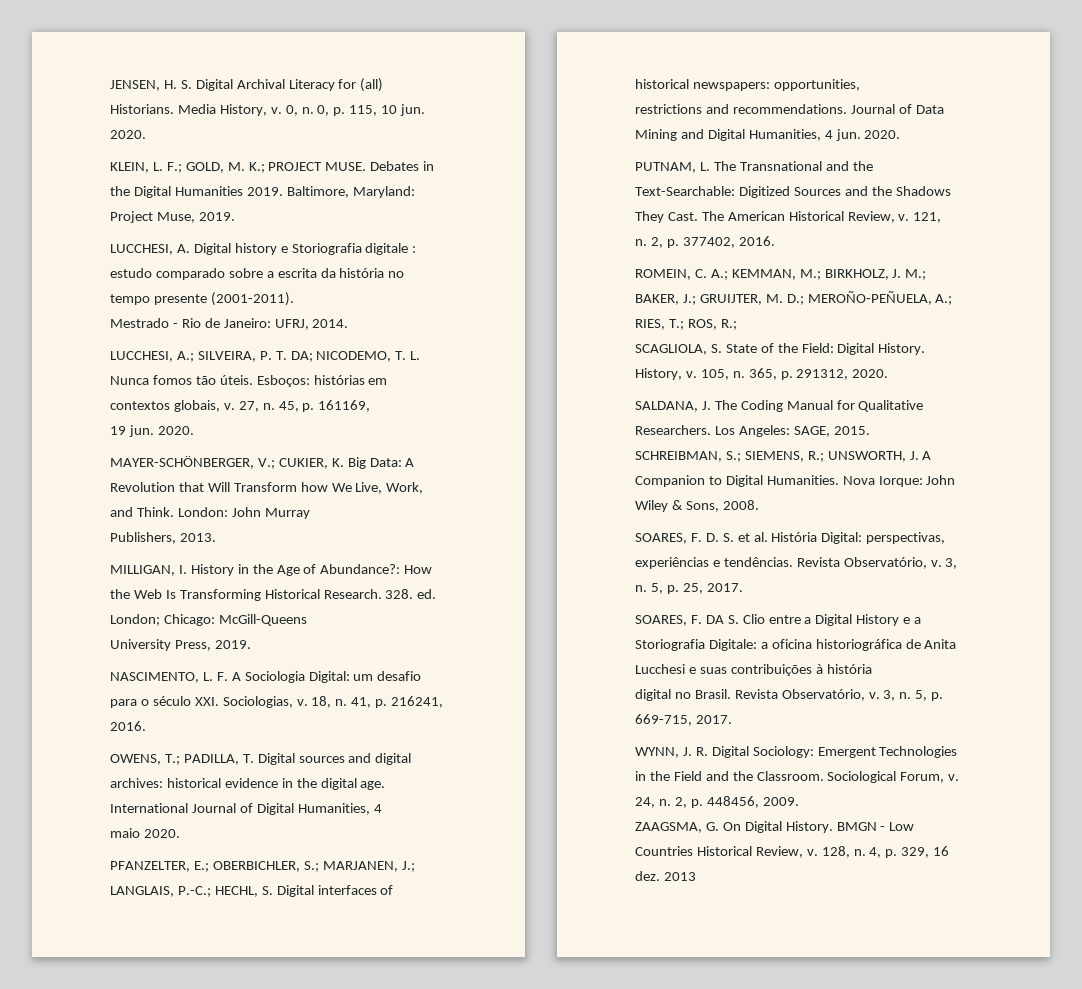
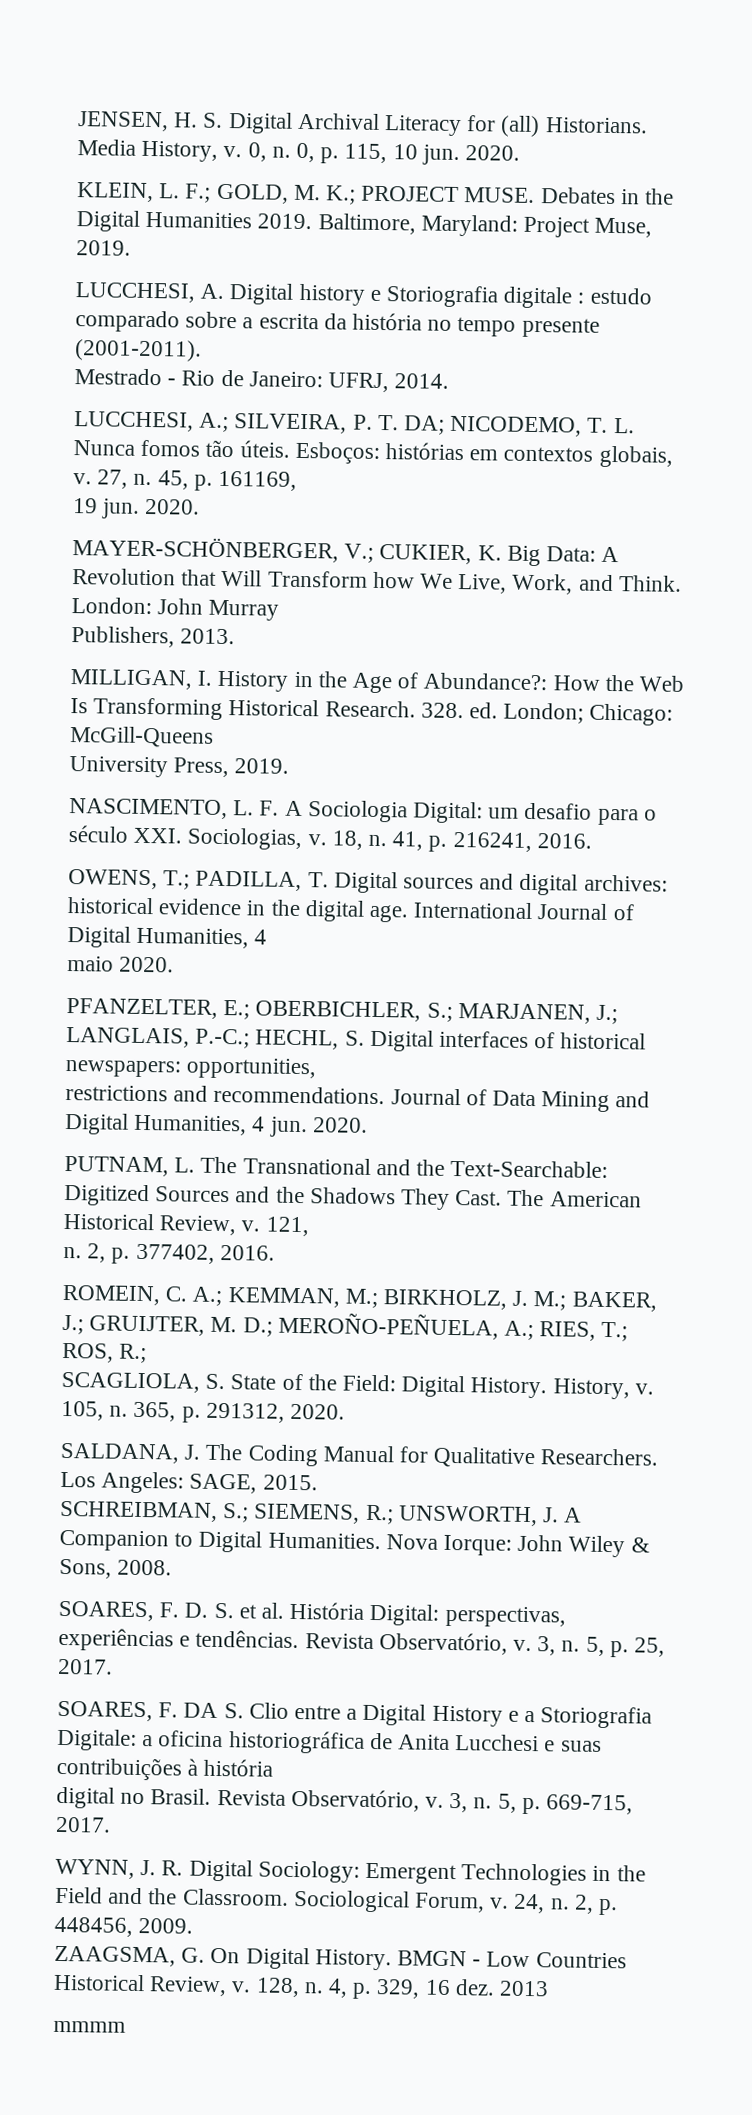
(696, 876) none -> [53,2020,126,2033] // mmmm

